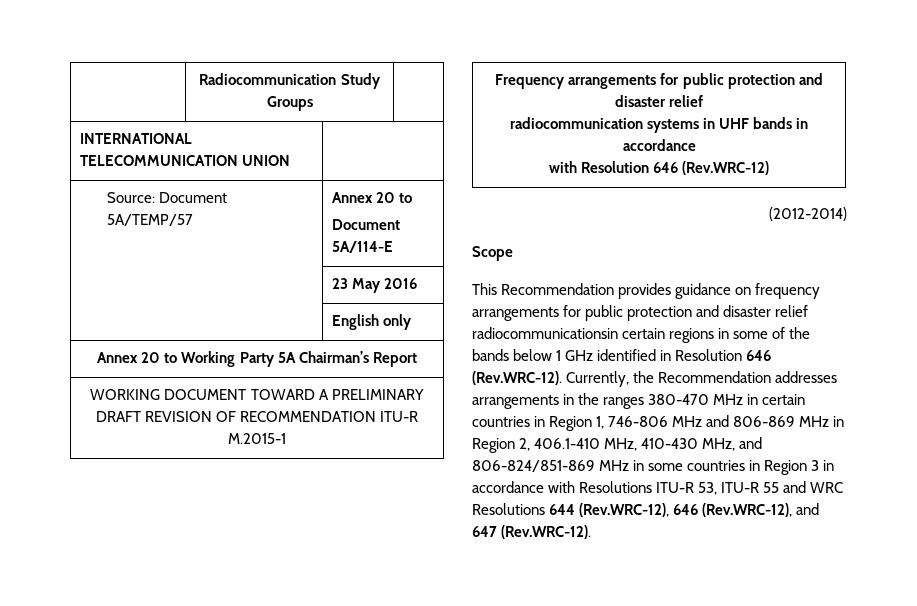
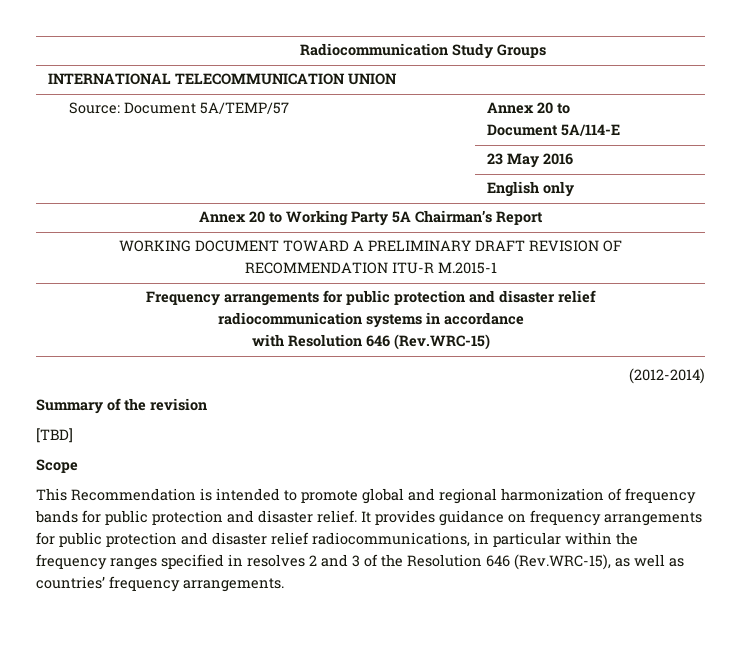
[719,117,809,129] UHF bands in -> (440, 318) none
[682,161,770,175] (Rev.WRC-12) -> [393,334,490,350] (Rev.WRC-15)
[472,246,513,261] [472,283,615,295] Scope // This Recommendation -> [36,398,207,414] [36,428,73,443] [36,459,78,473] [36,488,696,504] [35,510,371,525] Summary of the revision // [TBD] // Scope // This Recommendation is intended to promote global and regional harmonization of frequency bands for public protection and disaster relief. It
[472,327,811,343] [472,349,772,361] [472,371,838,387] [472,393,806,409] [472,415,845,431] [472,437,763,453] [472,460,835,475] [472,481,844,495] [472,503,820,517] [472,525,592,539] radiocommunicationsin certain regions in some of the bands below 1 GHz identified in Resolution 646 (Rev.WRC-12). Currently, the Recommendation addresses arrangements in the ranges 380-470 MHz in certain countries in Region 1, 746-806 MHz and 806-869 MHz in Region 2, 406.1-410 MHz, 410-430 MHz, and 806-824/851-869 MHz in some countries in Region 3 in accordance with Resolutions ITU-R 53, ITU-R 55 and WRC Resolutions 644 (Rev.WRC-12), 646 (Rev.WRC-12), and 647 (Rev.WRC-12). -> [312,532,638,547] [36,554,684,570] [36,576,284,592] radiocommunications, in particular within the frequency ranges specified in resolves 2 and 3 of the Resolution 646 (Rev.WRC-15), as well as countries’ frequency arrangements.

